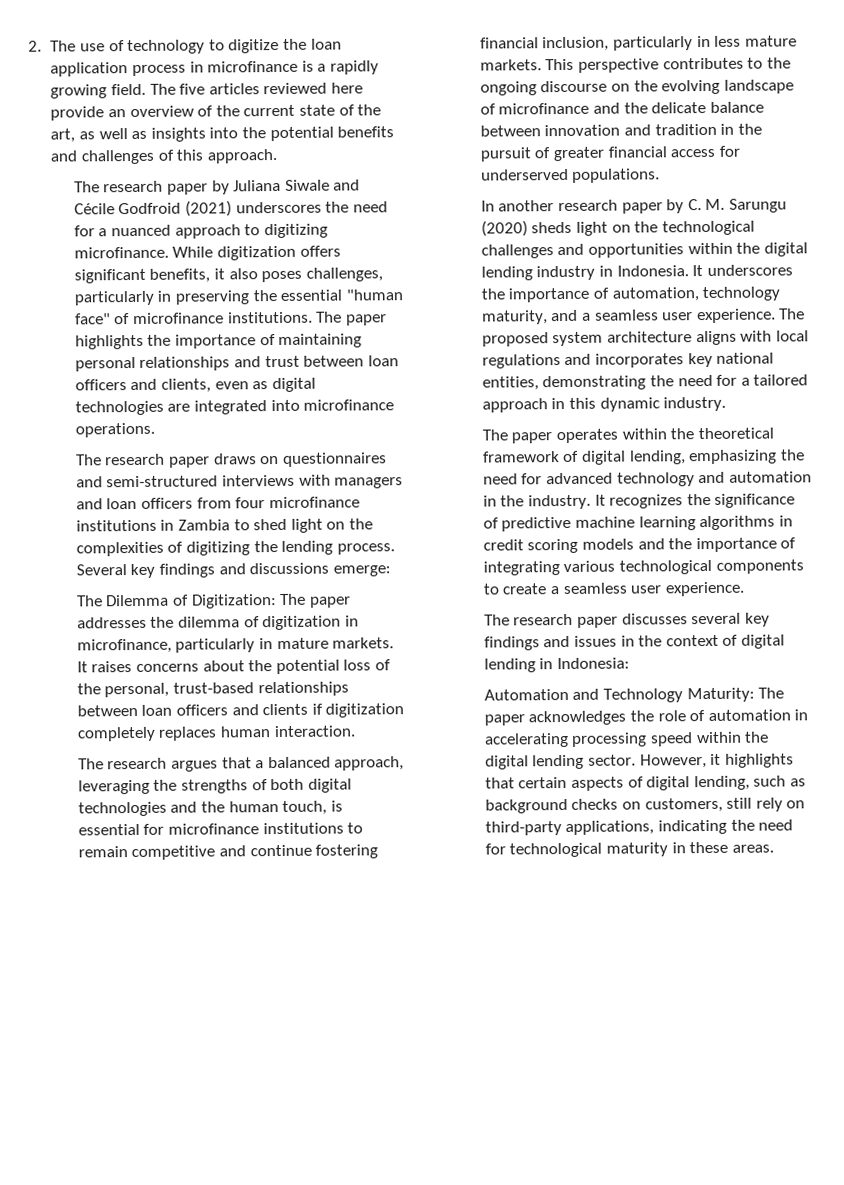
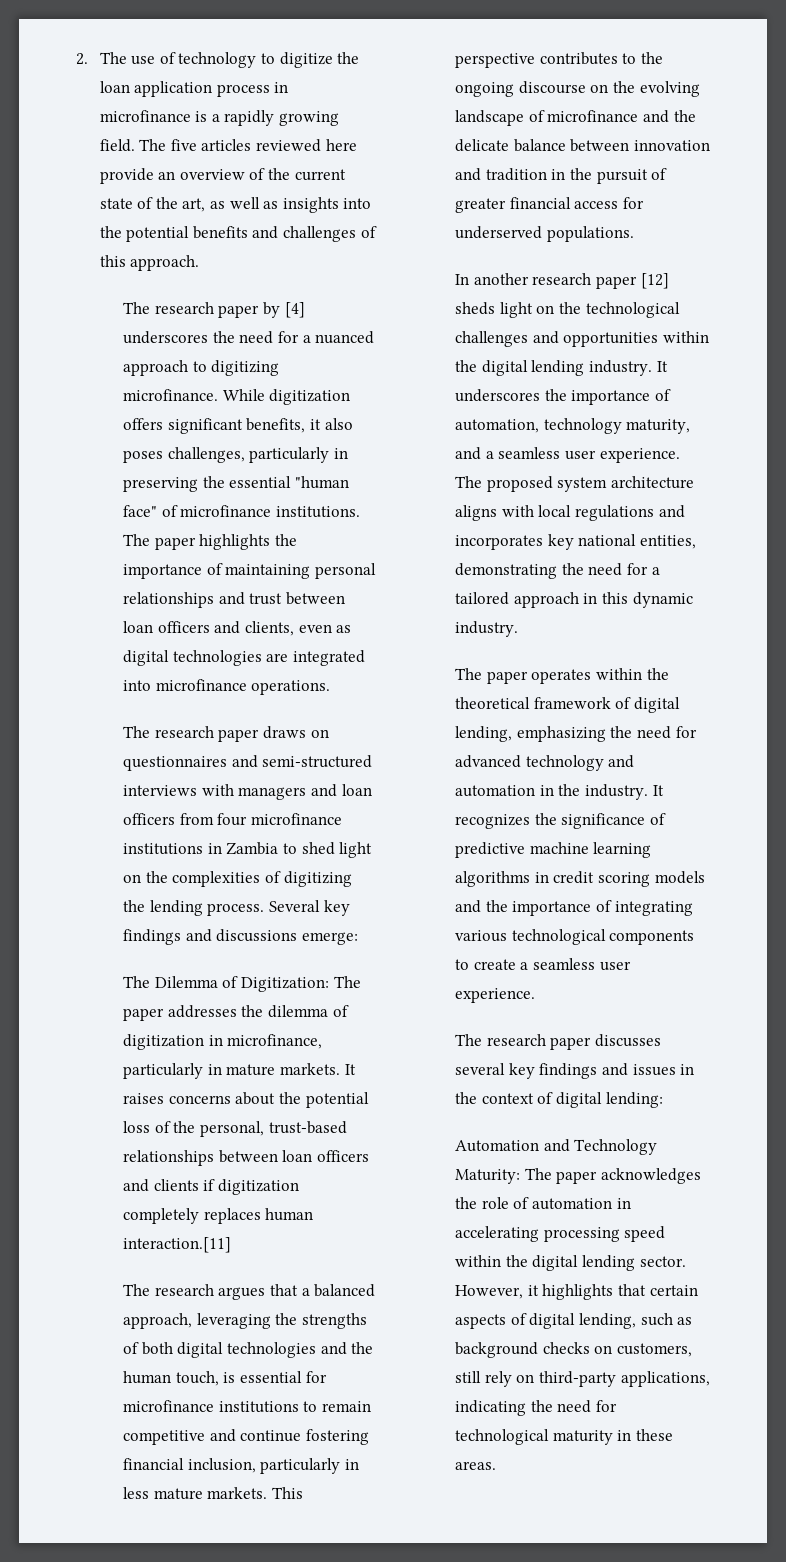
[233,179,361,192] [73,200,232,217] Juliana Siwale and Cécile Godfroid (2021) -> [284,302,305,318] [4]
[273,725,356,738] interaction. -> [123,1237,232,1253] interaction.[11]
[666,198,787,214] [480,220,528,237] by C. M. Sarungu (2020) -> [640,273,669,289] [12]
[536,265,689,281] industry in Indonesia. -> [588,360,652,376] industry.
[483,657,630,673] lending in Indonesia: -> [605,1092,663,1108] lending:

